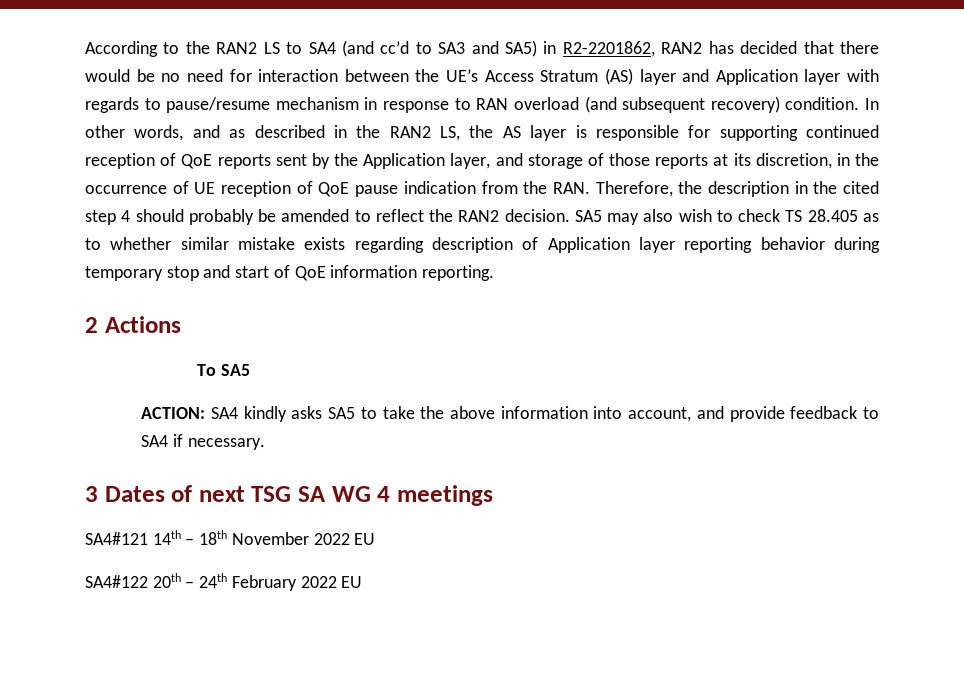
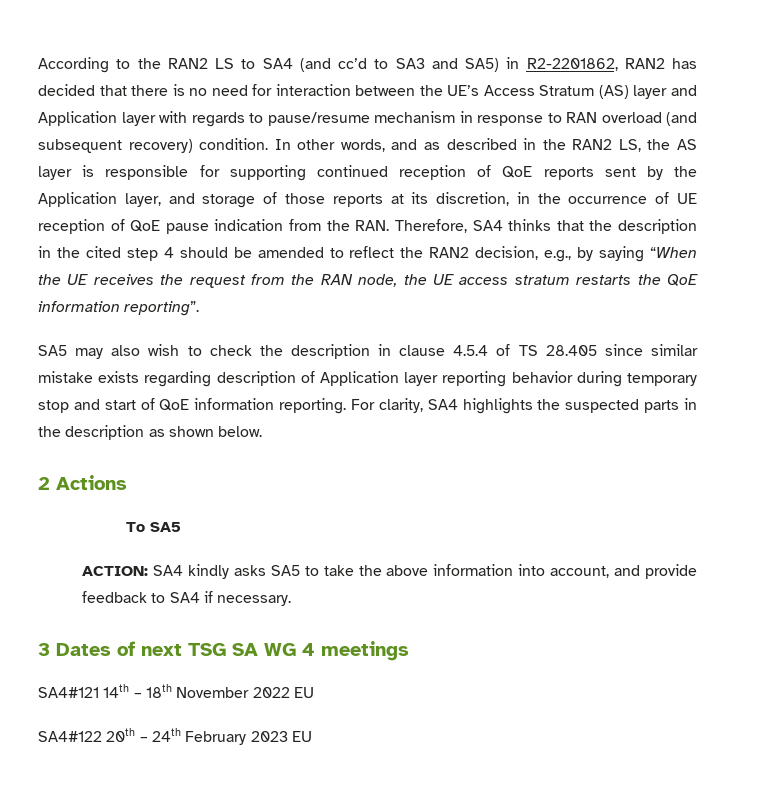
[85,69,155,82] would be -> [172,84,185,96] is
(673, 189) none -> [472,219,584,231] SA4 thinks that
[188,209,254,225] probably -> (228, 252) none
[504,209,570,222] decision. -> [475,246,697,262] [38,274,698,288] [38,301,200,316] decision, e.g., by saying “When the UE receives the request from the RAN node, the UE access stratum restarts the QoE information reporting”. //
[785,209,880,222] [85,237,172,250] TS 28.405 as to whether -> [259,344,643,359] the description in clause 4.5.4 of TS 28.405 since
(495, 273) none -> [351,398,697,414] [38,425,263,440] For clarity, SA4 highlights the suspected parts in the description as shown below.
[300,576,337,588] 2022 -> [250,731,288,742] 2023

